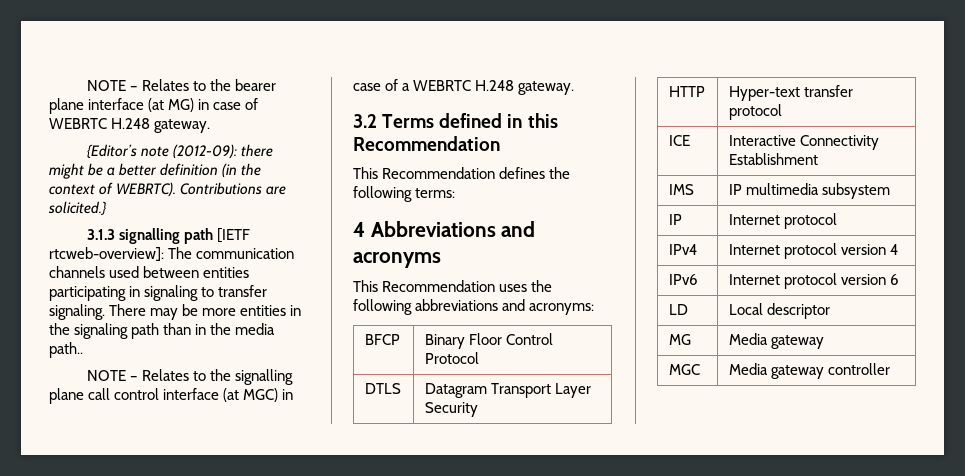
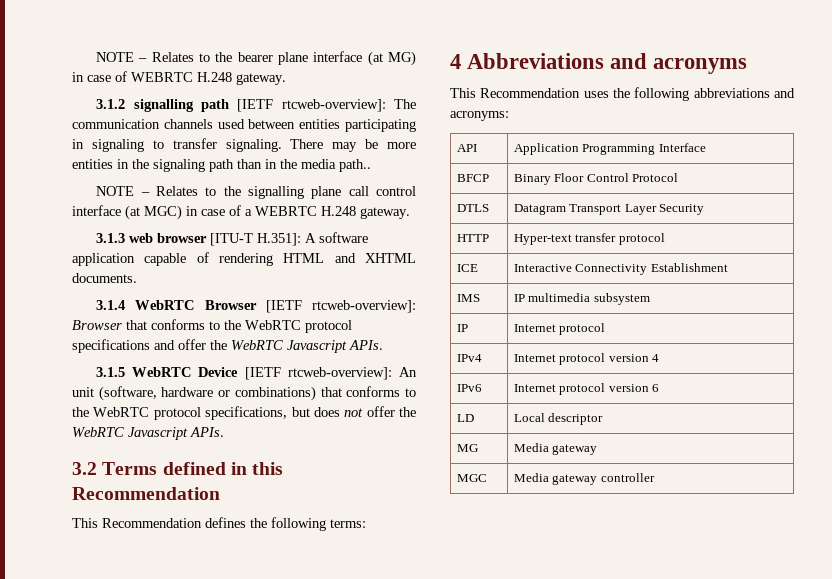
[86,144,273,159] [49,163,262,179] [49,182,287,197] [48,201,106,216] [86,229,115,240] {Editor’s note (2012-09): there might be a better definition (in the context of WEBRTC). Contributions are solicited.} // 3.1.3 -> [96,99,126,109] 3.1.2
(575, 88) none -> [96,232,369,246] [72,252,416,266] [72,273,137,283] [96,300,416,313] [72,319,352,333] [72,339,383,353] [96,367,417,380] [72,386,417,401] [72,406,416,420] [72,427,224,440] // 3.1.3 web browser [ITU-T H.351]: A software application capable of rendering HTML and XHTML documents. // 3.1.4 WebRTC Browser [IETF rtcweb-overview]: Browser that conforms to the WebRTC protocol specifications and offer the WebRTC Javascript APIs. // 3.1.5 WebRTC Device [IETF rtcweb-overview]: An unit (software, hardware or combinations) that conforms to the WebRTC protocol specifications, but does not offer the WebRTC Javascript APIs.
(595, 309) none -> [456,144,477,152] [513,143,706,155] // API | Application Programming Interface

